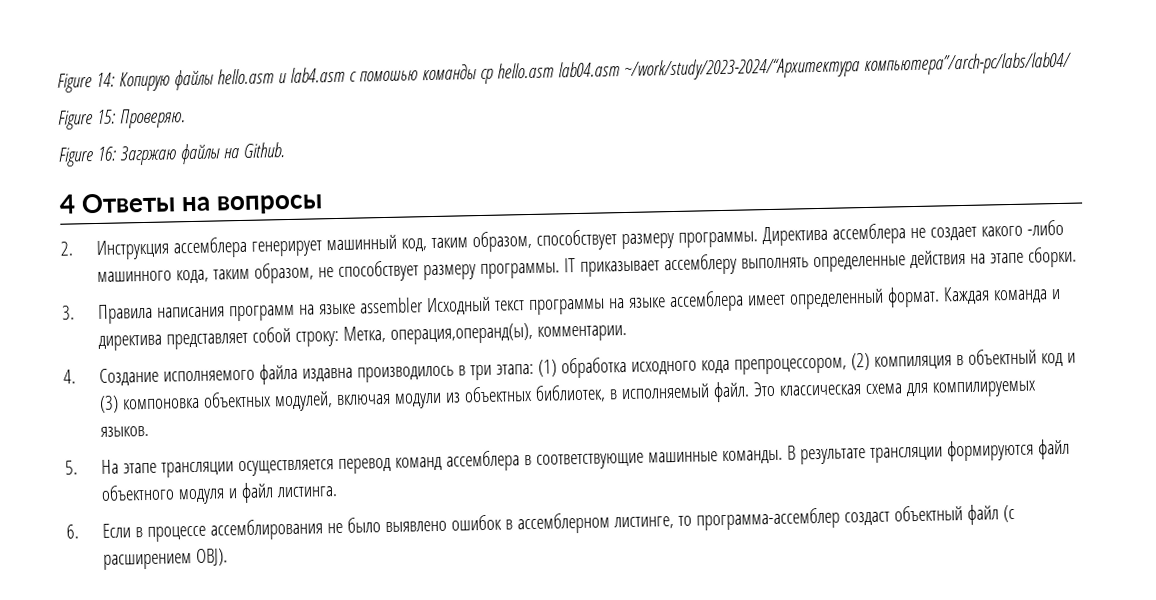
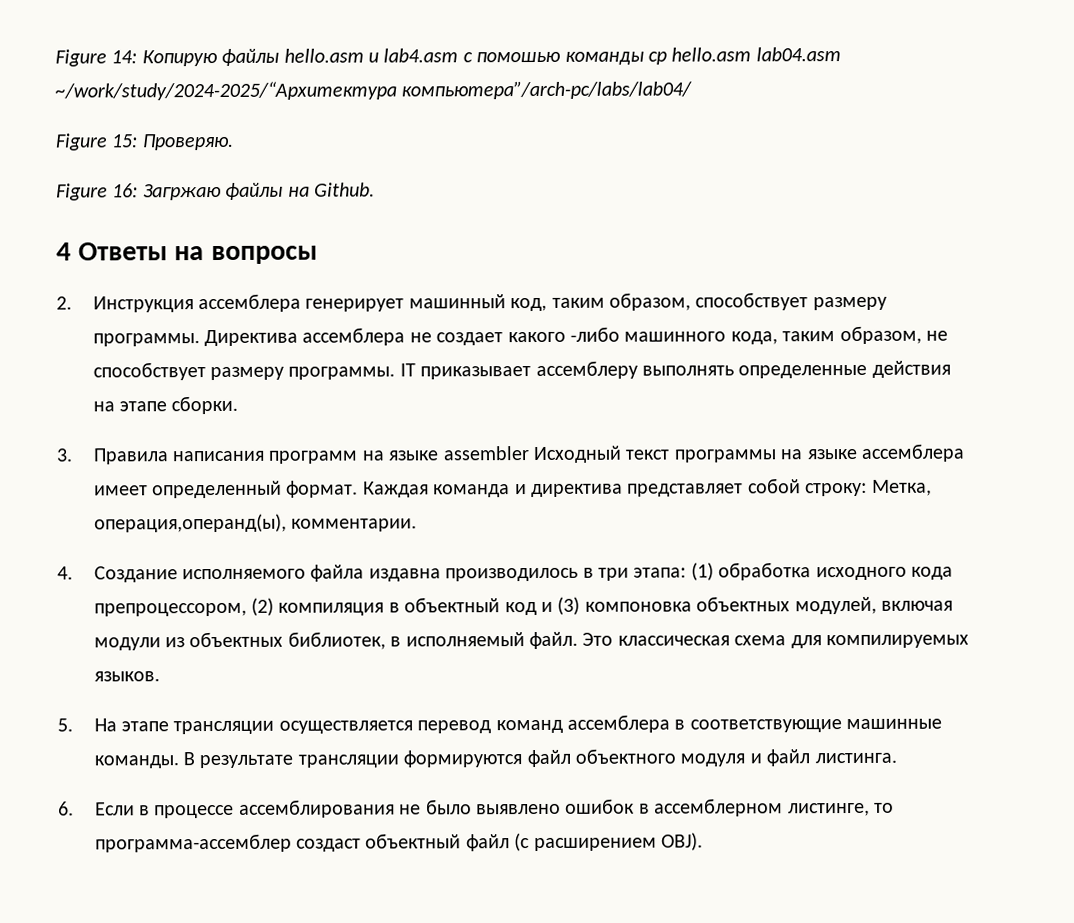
[623,56,860,82] ~/work/study/2023-2024/“Архитектура -> [55,81,397,101] ~/work/study/2024-2025/“Архитектура

